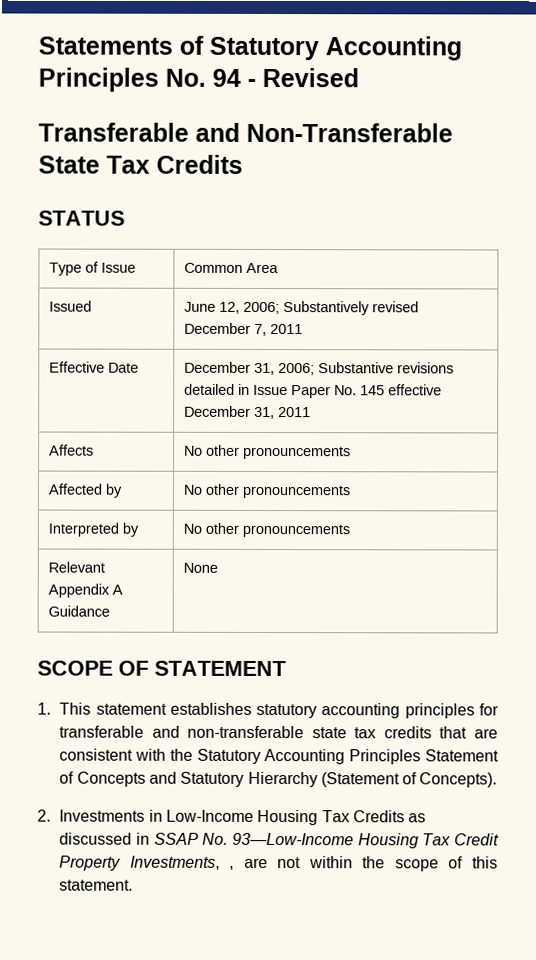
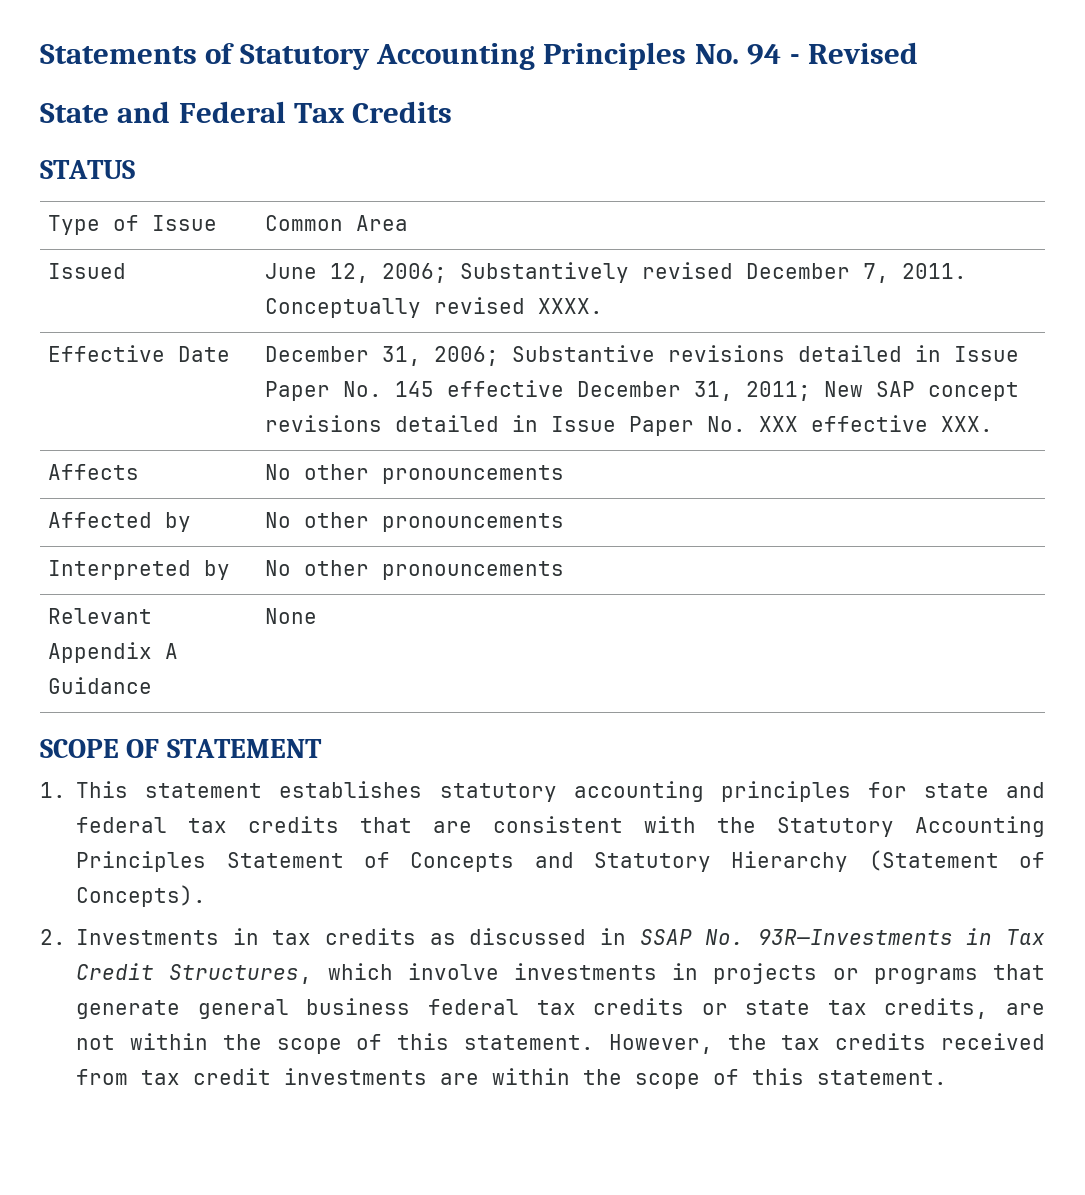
[38,122,453,143] [38,155,100,174] Transferable and Non-Transferable State -> [40,101,286,123] State and Federal
[269,324,303,335] 2011 -> [902,263,968,279] [265,297,604,318] 2011. Conceptually revised XXXX.
[277,407,311,418] 2011 -> [746,381,1020,401] [265,415,994,436] 2011; New SAP concept revisions detailed in Issue Paper No. XXX effective XXX.
[59,725,347,739] transferable and non-transferable state -> [923,782,1045,798] [76,817,168,833] state and federal
[165,809,405,826] Low-Income Housing Tax Credits -> [272,928,417,945] tax credits
[231,832,499,849] [59,855,235,871] 93—Low-Income Housing Tax Credit Property Investments, , -> [757,928,1045,945] [76,963,1045,984] [76,998,989,1019] 93R—Investments in Tax Credit Structures, which involve investments in projects or programs that generate general business federal tax credits or state tax credits,
(134, 885) none -> [608,1033,1045,1054] [76,1068,948,1089] However, the tax credits received from tax credit investments are within the scope of this statement.

